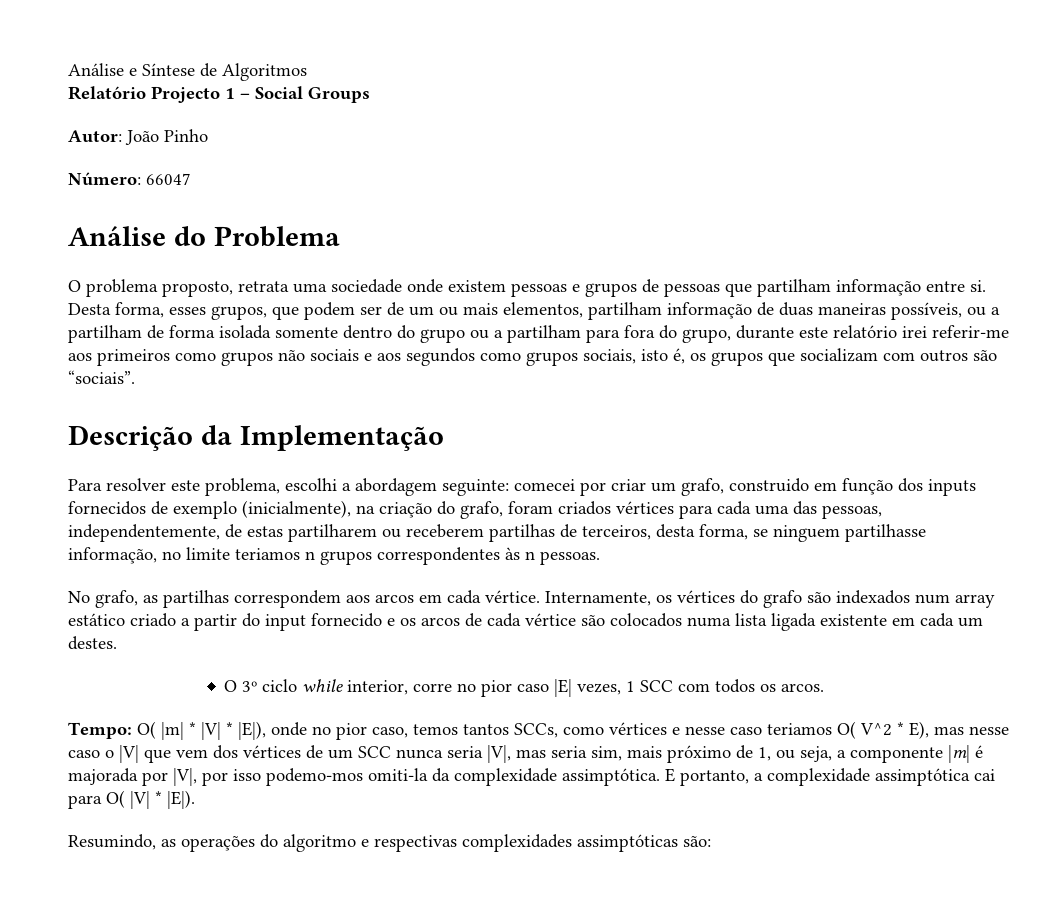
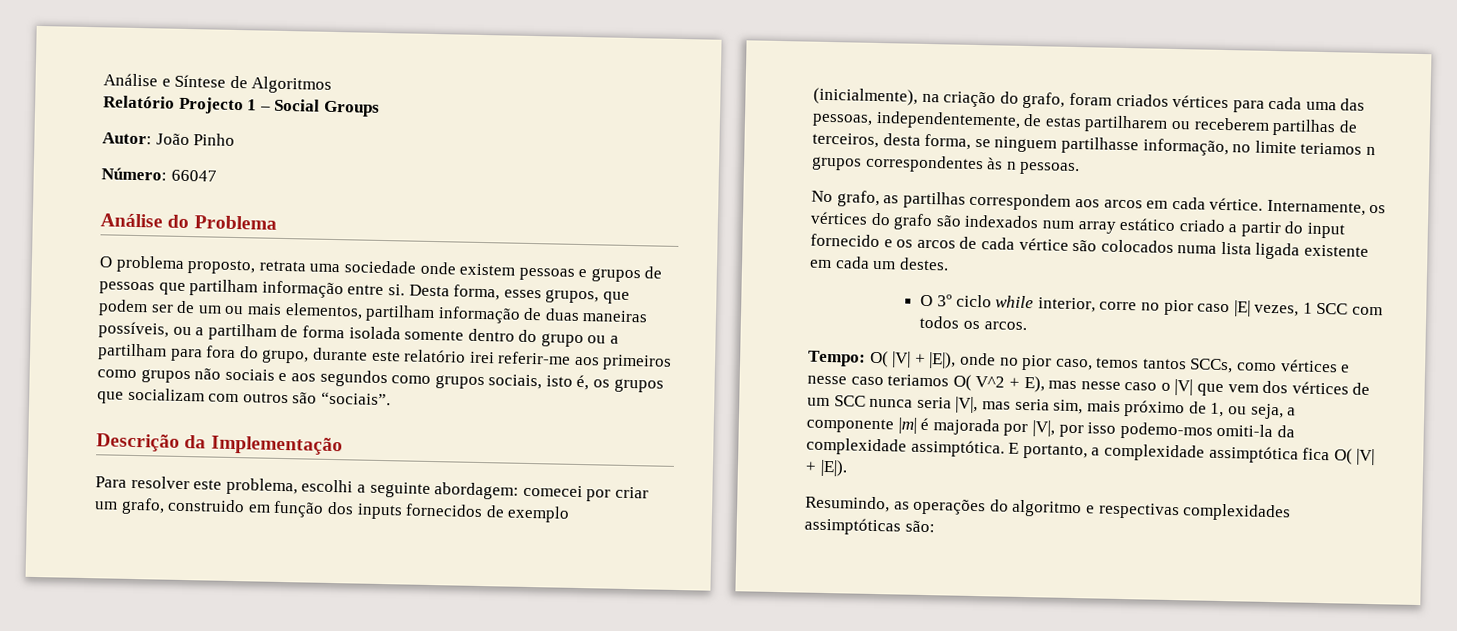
[355,478,509,496] abordagem seguinte: -> [369,481,520,500] seguinte abordagem:
[161,722,233,740] |m| * |V| * -> [891,351,926,368] |V| +
[897,722,904,735] * -> [1008,377,1020,388] +
[974,769,995,781] [68,790,162,809] cai para O( |V| * -> [1302,447,1376,466] [805,461,817,472] fica O( |V| +

